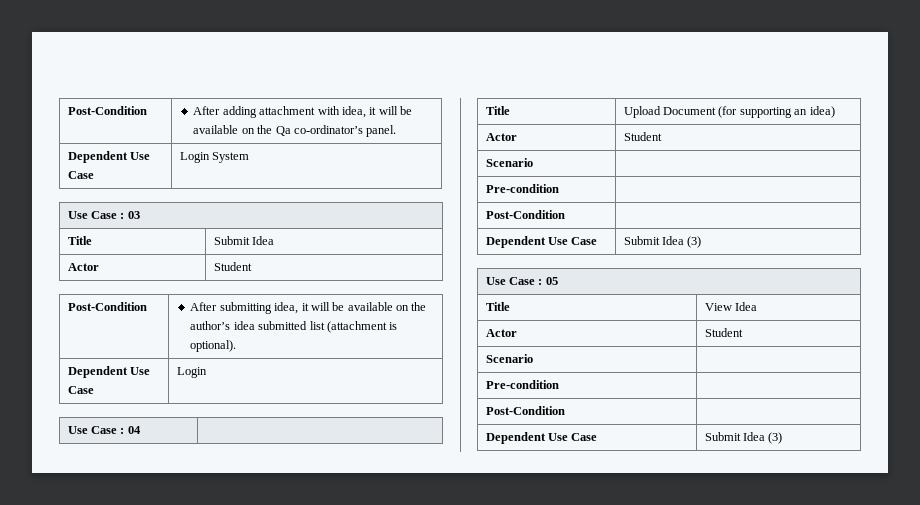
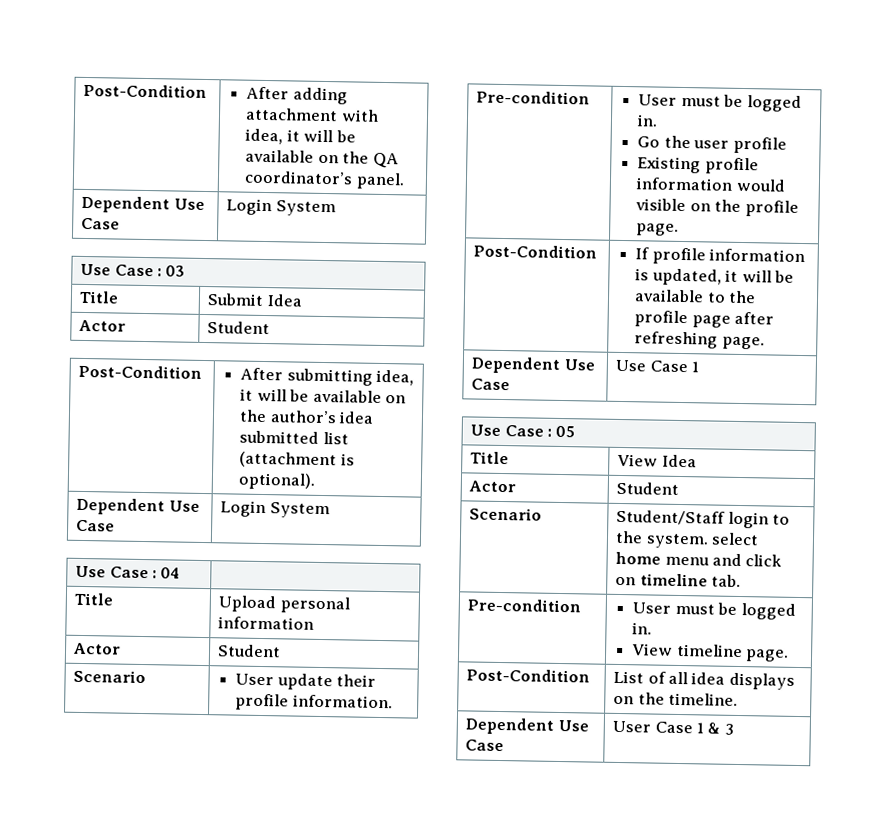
[275,125,363,136] Qa co-ordinator’s -> [372,152,399,169] [244,170,354,185] QA coordinator’s
(207, 372) none -> [269,502,330,519] System
[663,106,835,118] [485,133,517,141] [623,132,662,141] [485,158,533,167] [485,184,559,193] [485,210,565,219] [485,236,598,248] [623,236,702,248] Document (for supporting an idea) // Actor | Student // Scenario | // Pre-condition | // Post-Condition | // Dependent Use Case | Submit Idea (3) -> [279,596,350,614] [218,616,315,630] [73,642,122,655] [217,644,282,658] [73,669,147,684] [235,673,377,691] [235,693,393,711] [476,90,591,105] [638,94,802,112] [637,114,659,127] [637,135,787,154] [637,156,759,175] [636,177,786,192] [635,198,799,217] [636,223,680,236] [473,244,598,259] [635,247,806,265] [635,268,795,286] [634,289,757,304] [634,310,775,328] [634,331,765,350] [471,356,595,374] [471,378,511,391] [615,359,700,373] personal information // Actor | Student // Scenario | User update their profile information. // Pre-condition | User must be logged in. // Go the user profile // Existing profile information would visible on the profile page. // Post-Condition | If profile information is updated, it will be available to the profile page after refreshing page. // Dependent Use Case | Use Case 1
[485,380,559,389] [485,406,565,415] [485,432,598,444] [704,432,783,444] // Pre-condition | // Post-Condition | // Dependent Use Case | Submit Idea (3) -> [616,509,791,529] [615,530,760,549] [615,551,783,567] [615,573,742,588] [467,598,582,613] [632,602,796,620] [632,622,653,635] [632,643,790,662] [466,668,591,683] [613,670,795,690] [613,692,739,706] [465,717,589,735] [465,739,505,752] [612,720,734,735] Student/Staff login to the system. select home menu and click on timeline tab. // Pre-condition | User must be logged in. // View timeline page. // Post-Condition | List of all idea displays on the timeline. // Dependent Use Case | User Case 1 & 3

